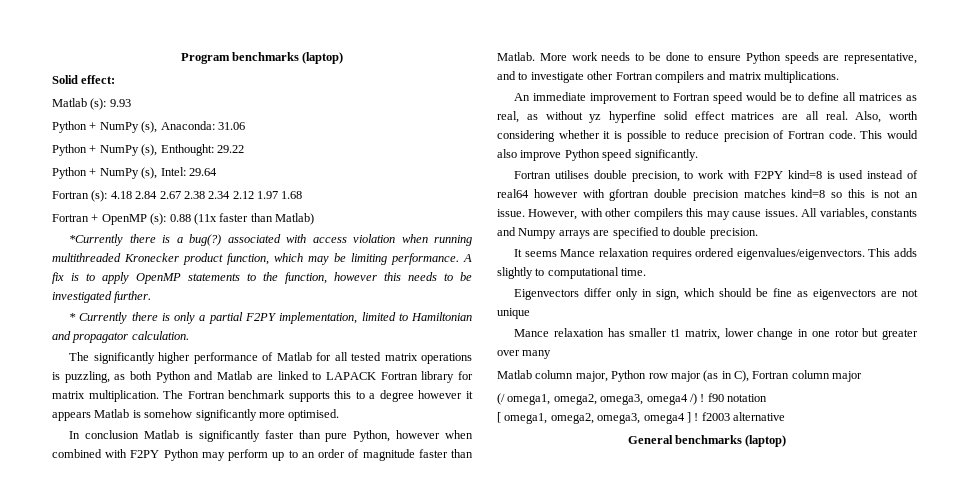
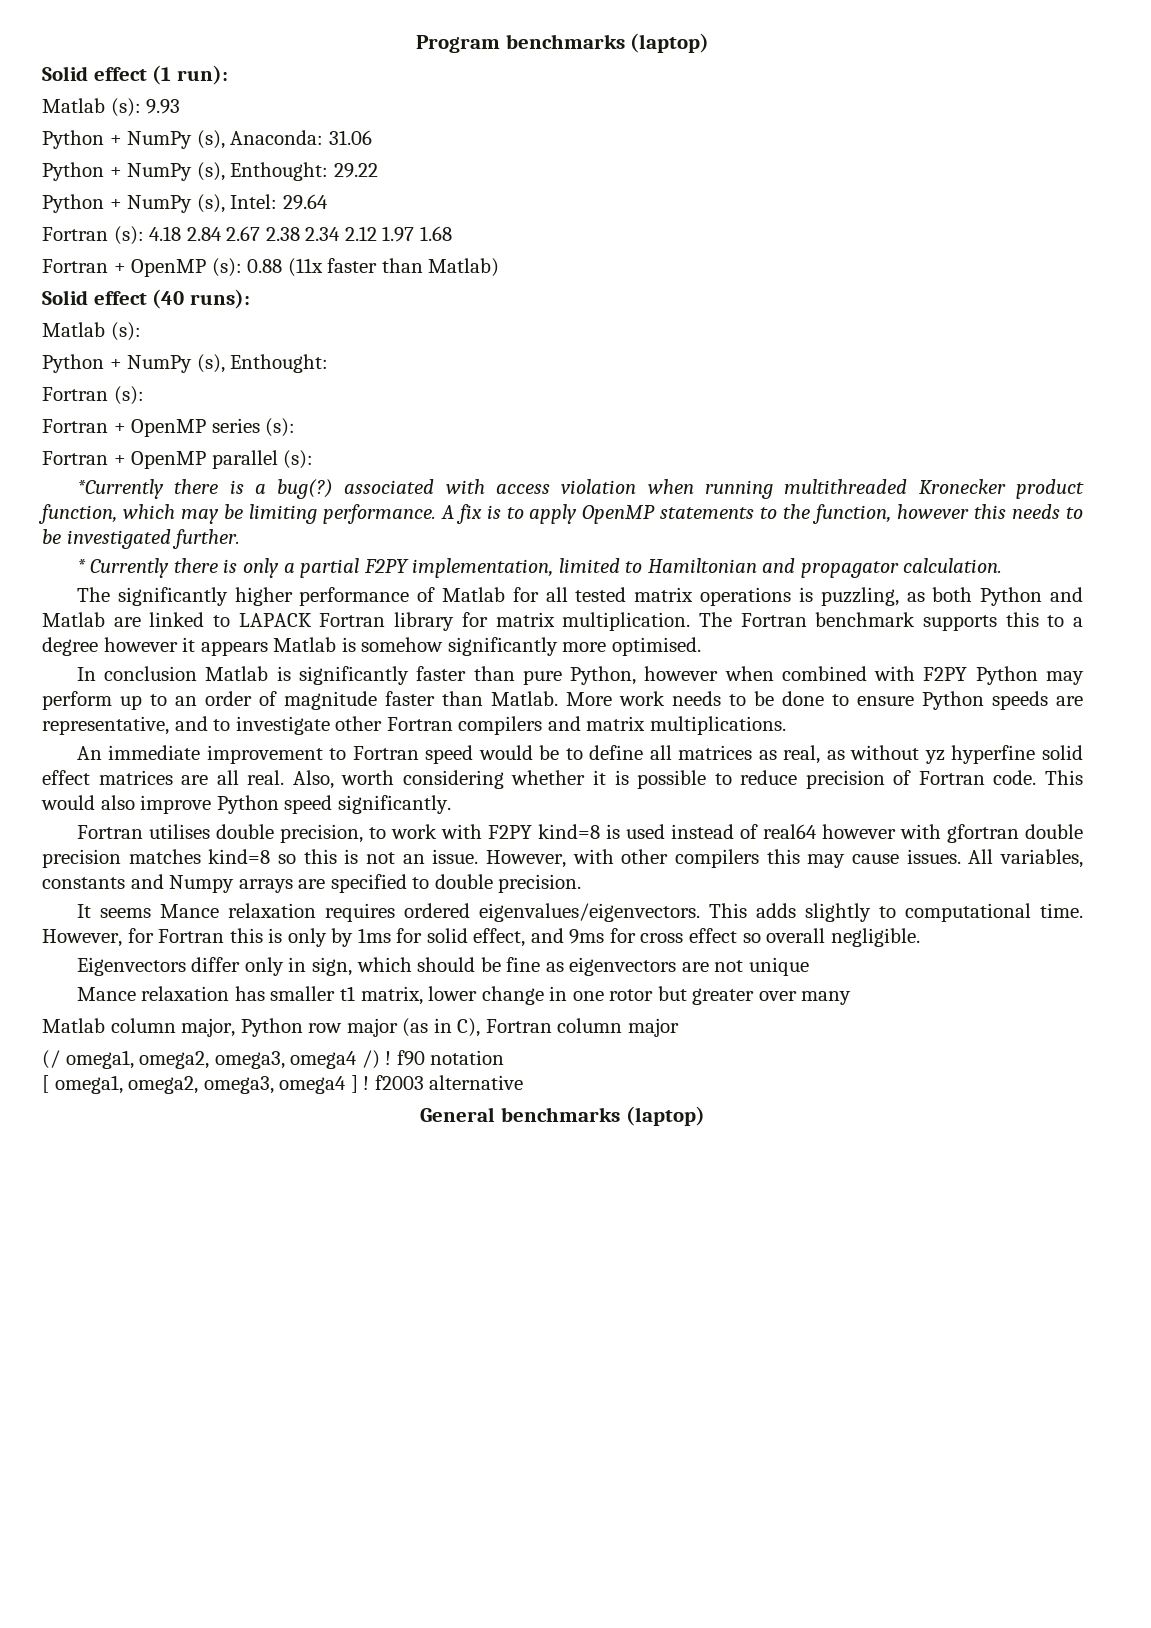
[81,75,116,84] effect: -> [93,65,228,85] effect (1 run):
(314, 219) none -> [42,289,250,309] [42,322,141,341] [42,354,329,373] [42,386,144,405] [42,418,296,437] [42,450,314,469] // Solid effect (40 runs): // Matlab (s): // Python + NumPy (s), Enthought: // Fortran (s): // Fortran + OpenMP series (s): // Fortran + OpenMP parallel (s):
(647, 272) none -> [42,928,920,947] However, for Fortran this is only by 1ms for solid effect, and 9ms for cross effect so overall negligible.

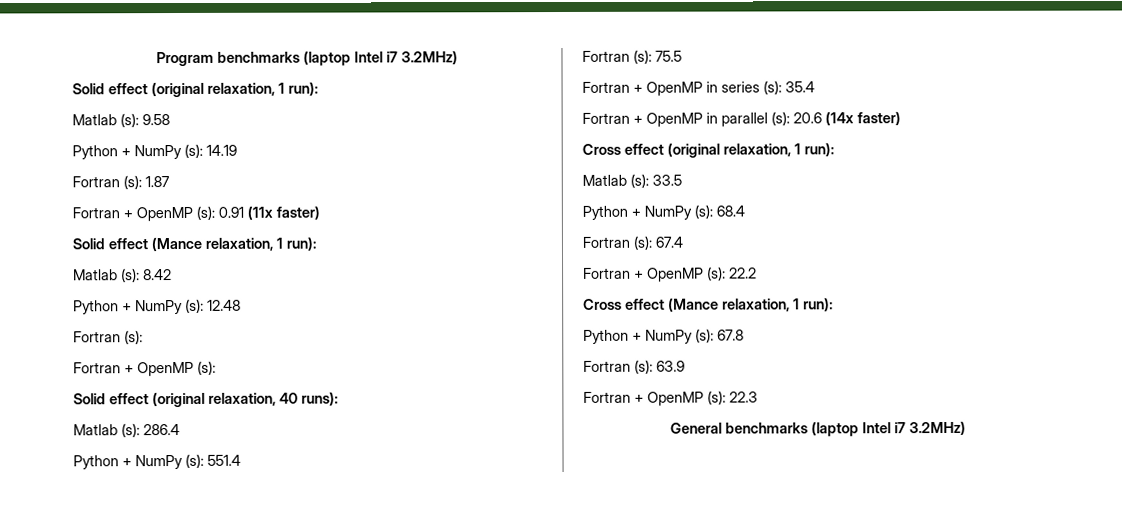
[630,33,710,53] [42,65,228,85] [42,98,181,117] [42,130,372,149] [42,162,378,181] [42,194,328,213] [42,226,452,245] [42,258,500,277] [42,289,250,309] [42,322,141,341] [42,354,329,373] (laptop) // Solid effect (1 run): // Matlab (s): 9.93 // Python + NumPy (s), Anaconda: 31.06 // Python + NumPy (s), Enthought: 29.22 // Python + NumPy (s), Intel: 29.64 // Fortran (s): 4.18 2.84 2.67 2.38 2.34 2.12 1.97 1.68 // Fortran + OpenMP (s): 0.88 (11x faster than Matlab) // Solid effect (40 runs): // Matlab (s): // Python + NumPy (s), Enthought: -> [302,50,458,66] [72,81,318,98] [72,113,170,128] [72,143,237,160] [72,175,170,190] [72,205,320,222] [72,236,316,252] [73,268,172,283] [73,298,241,315] (laptop Intel i7 3.2MHz) // Solid effect (original relaxation, 1 run): // Matlab (s): 9.58 // Python + NumPy (s): 14.19 // Fortran (s): 1.87 // Fortran + OpenMP (s): 0.91 (11x faster) // Solid effect (Mance relaxation, 1 run): // Matlab (s): 8.42 // Python + NumPy (s): 12.48
[211,418,296,437] [42,450,314,469] [76,479,1084,499] [38,504,1083,524] [42,529,241,549] [76,558,1003,578] [76,587,1084,606] [42,612,1083,631] [42,637,701,656] [76,666,1084,685] [42,691,1083,710] [42,716,786,735] [76,745,1083,764] [42,770,1083,789] [41,795,451,814] [76,824,1083,843] [42,849,1083,868] [42,874,582,893] [76,903,1084,922] [42,928,920,947] [76,957,809,976] [76,986,852,1005] [42,1018,679,1037] [42,1050,505,1069] [42,1075,524,1094] [420,1106,705,1126] series (s): // Fortran + OpenMP parallel (s): // *Currently there is a bug(?) associated with access violation when running multithreaded Kronecker product function, which may be limiting performance. A fix is to apply OpenMP statements to the function, however this needs to be investigated further. // * Currently there is only a partial F2PY implementation, limited to Hamiltonian and propagator calculation. // The significantly higher performance of Matlab for all tested matrix operations is puzzling, as both Python and Matlab are linked to LAPACK Fortran library for matrix multiplication. The Fortran benchmark supports this to a degree however it appears Matlab is somehow significantly more optimised. // In conclusion Matlab is significantly faster than pure Python, however when combined with F2PY Python may perform up to an order of magnitude faster than Matlab. More work needs to be done to ensure Python speeds are representative, and to investigate other Fortran compilers and matrix multiplications. // An immediate improvement to Fortran speed would be to define all matrices as real, as without yz hyperfine solid effect matrices are all real. Also, worth considering whether it is possible to reduce precision of Fortran code. This would also improve Python speed significantly. // Fortran utilises double precision, to work with F2PY kind=8 is used instead of real64 however with gfortran double precision matches kind=8 so this is not an issue. However, with other compilers this may cause issues. All variables, constants and Numpy arrays are specified to double precision. // It seems Mance relaxation requires ordered eigenvalues/eigenvectors. This adds slightly to computational time. However, for Fortran this is only by 1ms for solid effect, and 9ms for cross effect so overall negligible. // Eigenvectors differ only in sign, which should be fine as eigenvectors are not unique // Mance relaxation has smaller t1 matrix, lower change in one rotor but greater over many // Matlab column major, Python row major (as in C), Fortran column major // (/ omega1, omega2, omega3, omega4 /) ! f90 notation // [ omega1, omega2, omega3, omega4 ] ! f2003 alternative // General benchmarks (laptop) -> [197,360,216,375] [73,391,338,408] [73,423,180,438] [73,453,241,470] [582,49,682,64] [582,80,815,96] [582,111,901,127] [582,142,834,158] [582,173,682,188] [582,204,745,220] [582,235,683,250] [583,266,757,282] [583,297,833,312] [583,328,744,344] [583,359,685,374] [583,390,758,406] [669,420,966,437] (s): // Solid effect (original relaxation, 40 runs): // Matlab (s): 286.4 // Python + NumPy (s): 551.4 // Fortran (s): 75.5 // Fortran + OpenMP in series (s): 35.4 // Fortran + OpenMP in parallel (s): 20.6 (14x faster) // Cross effect (original relaxation, 1 run): // Matlab (s): 33.5 // Python + NumPy (s): 68.4 // Fortran (s): 67.4 // Fortran + OpenMP (s): 22.2 // Cross effect (Mance relaxation, 1 run): // Python + NumPy (s): 67.8 // Fortran (s): 63.9 // Fortran + OpenMP (s): 22.3 // General benchmarks (laptop Intel i7 3.2MHz)

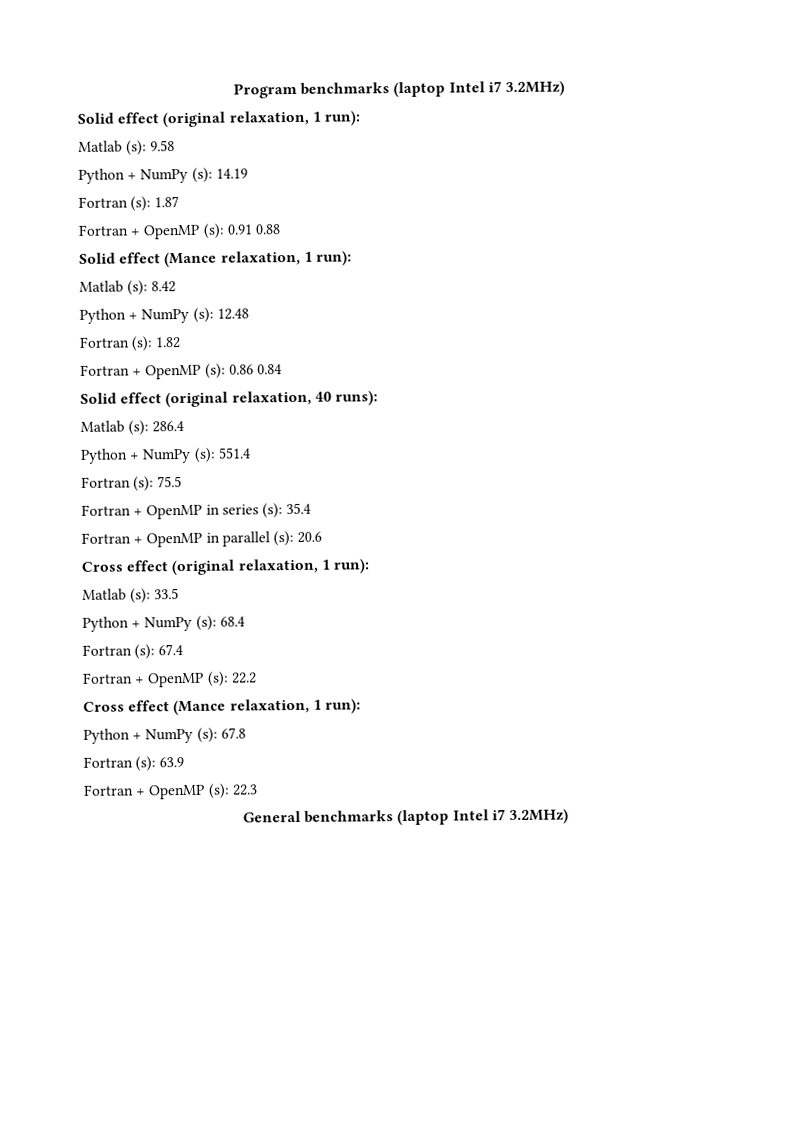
[247,205,320,220] (11x faster) -> [254,224,280,235] 0.88
[73,360,216,377] // Fortran + OpenMP (s): -> [155,337,182,349] [80,363,282,380] 1.82 // Fortran + OpenMP (s): 0.86 0.84
[825,111,901,126] (14x faster) -> (323, 537) none

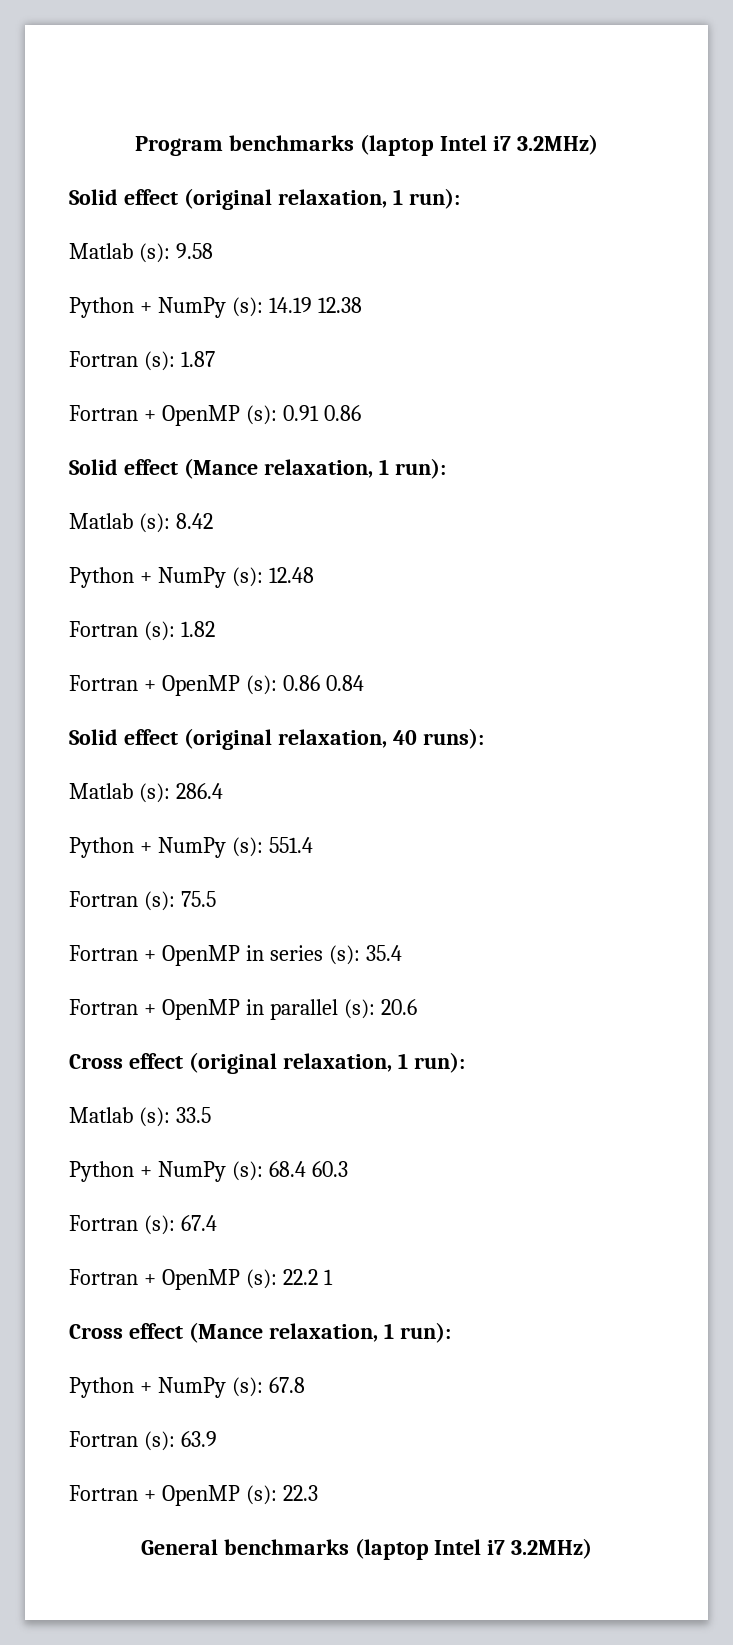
(248, 173) none -> [317,297,362,313] 12.38
[254,224,280,235] 0.88 -> [323,405,361,421] 0.86
(245, 621) none -> [311,1161,348,1177] 60.3
(257, 678) none -> [323,1269,333,1285] 1

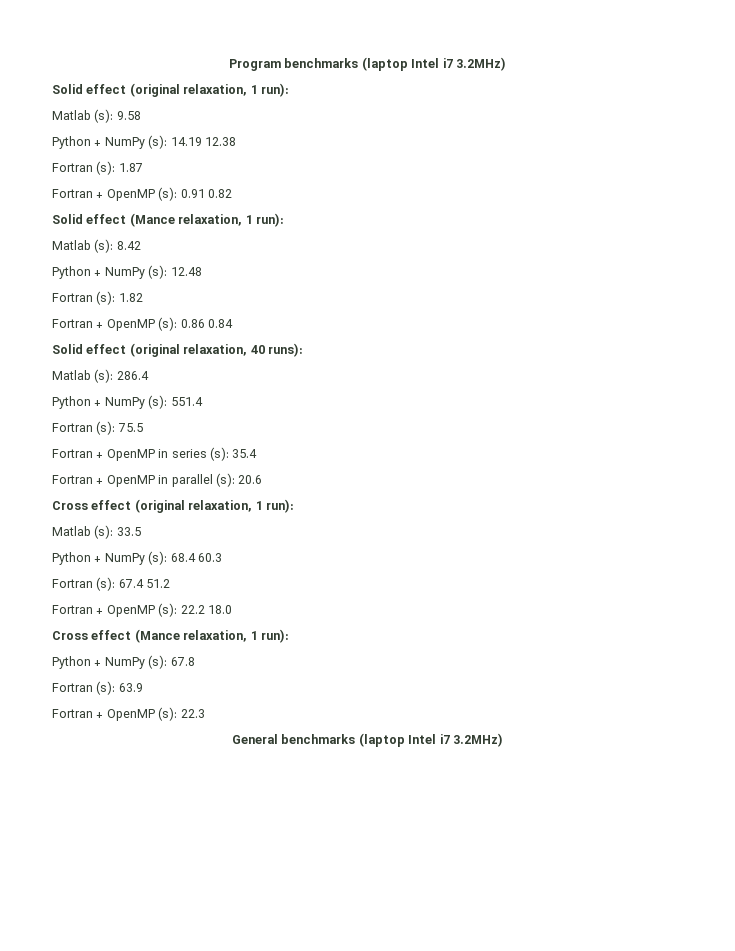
[323,405,361,421] 0.86 -> [207,189,232,198] 0.82
(217, 1223) none -> [146,579,171,588] 51.2
[323,1269,333,1285] 1 -> [207,605,232,614] 18.0

